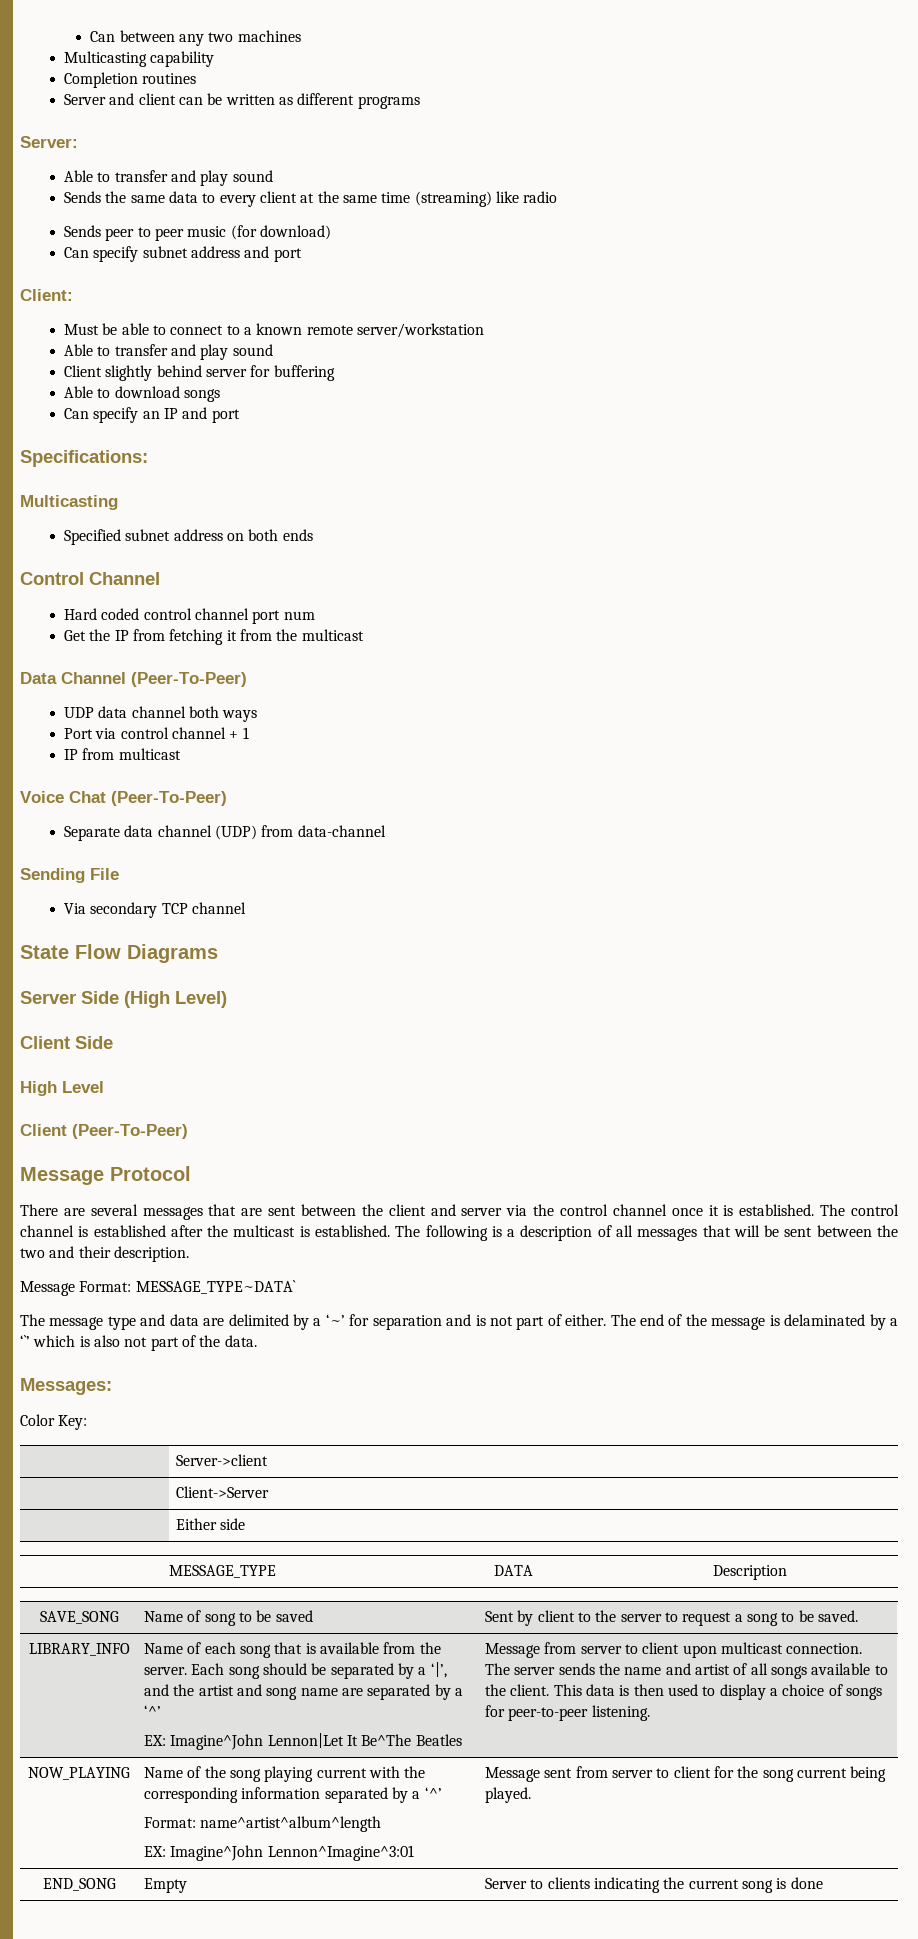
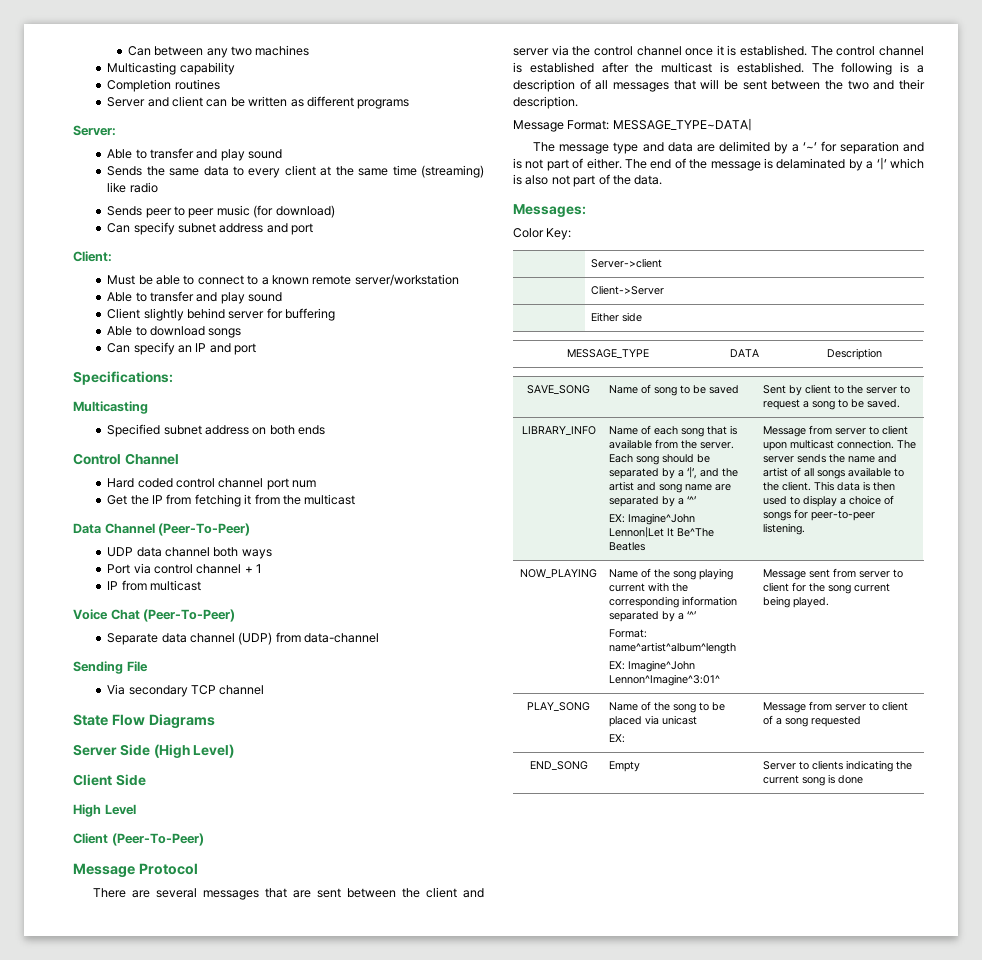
[135,1280,296,1294] MESSAGE_TYPE~DATA` -> [612,118,752,131] MESSAGE_TYPE~DATA|
[20,1335,30,1347] ‘`’ -> [876,157,887,170] ‘|’
[267,1845,414,1861] Lennon^Imagine^3:01 -> [609,674,721,686] Lennon^Imagine^3:01^
(532, 1795) none -> [527,702,590,711] [609,701,726,713] [609,715,698,727] [609,734,626,743] [763,701,909,713] [763,715,862,727] // PLAY_SONG | Name of the song to be placed via unicast // EX: | Message from server to client of a song requested

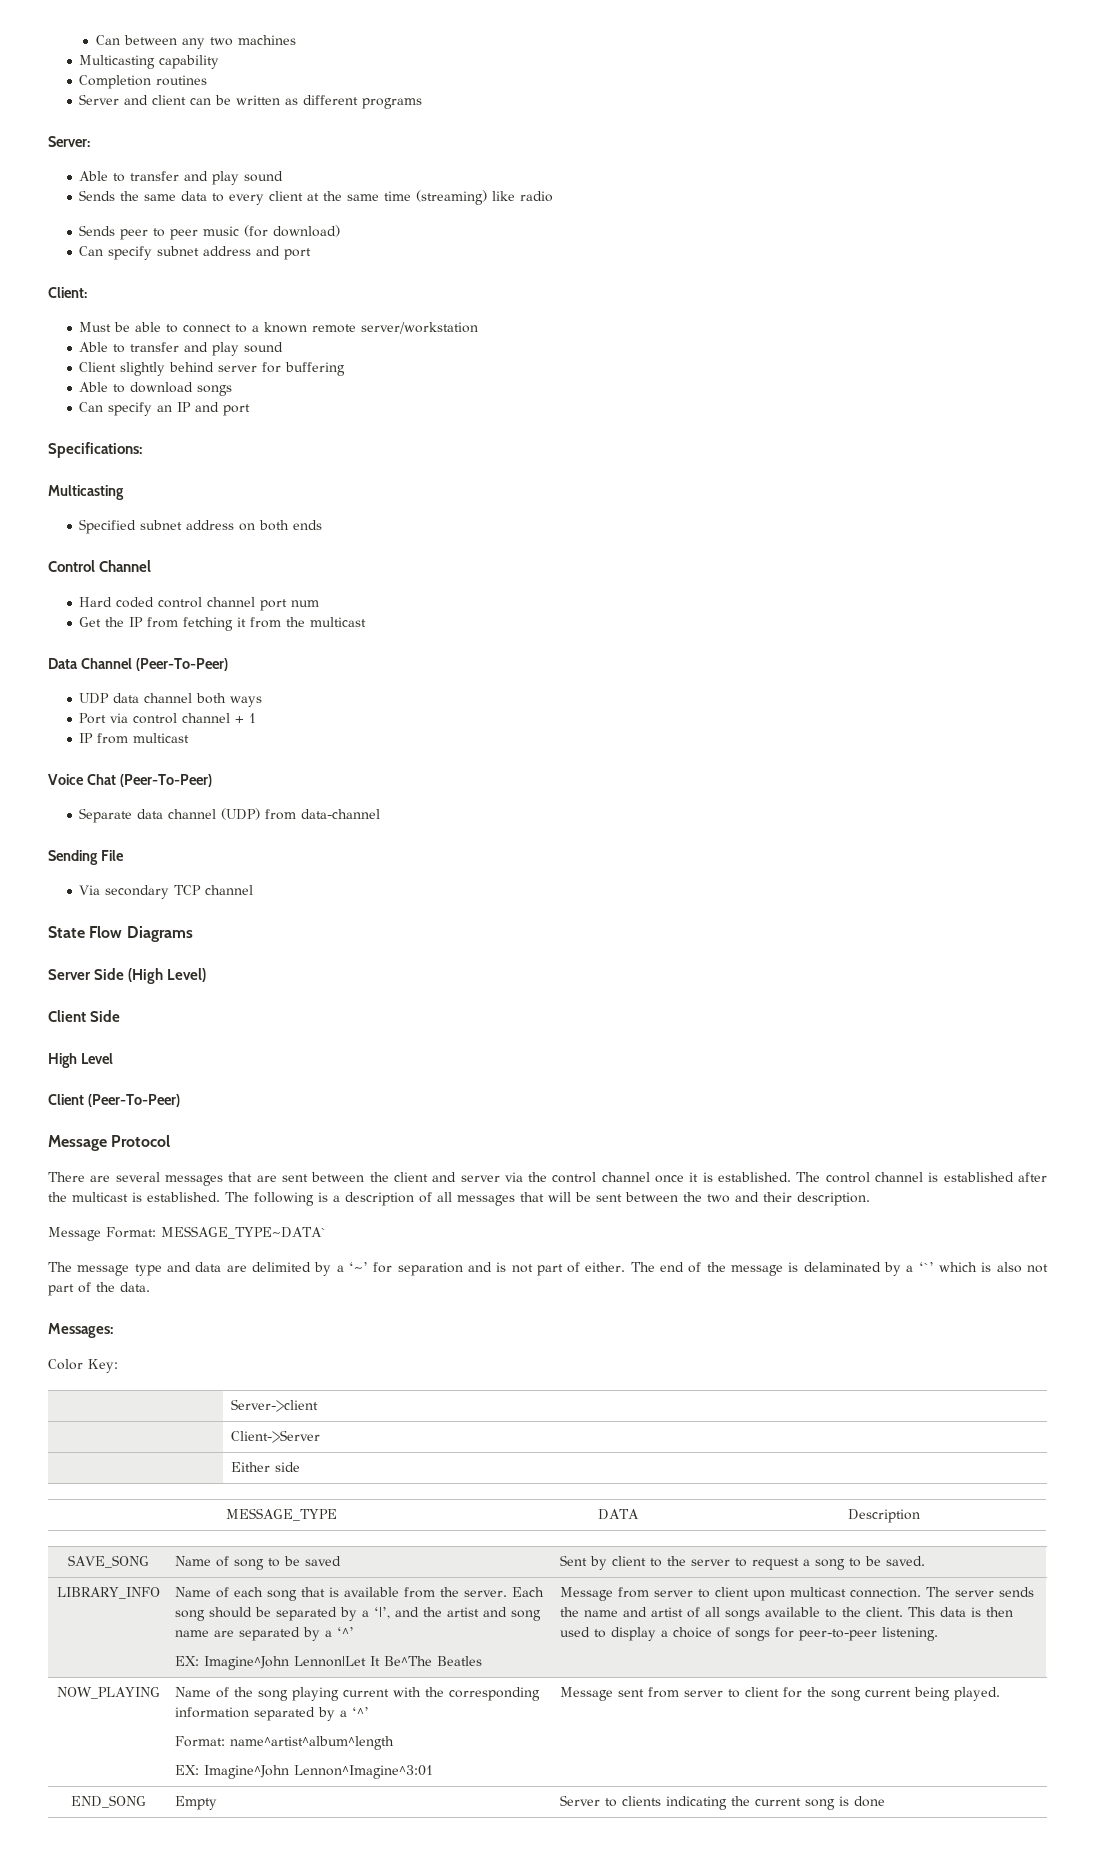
[612,118,752,131] MESSAGE_TYPE~DATA| -> [161,1226,326,1239] MESSAGE_TYPE~DATA`
[876,157,887,170] ‘|’ -> [918,1262,934,1272] ‘`’
[609,674,721,686] Lennon^Imagine^3:01^ -> [293,1765,433,1779] Lennon^Imagine^3:01
[527,702,590,711] [609,701,726,713] [609,715,698,727] [609,734,626,743] [763,701,909,713] [763,715,862,727] // PLAY_SONG | Name of the song to be placed via unicast // EX: | Message from server to client of a song requested -> (1000, 1694) none

